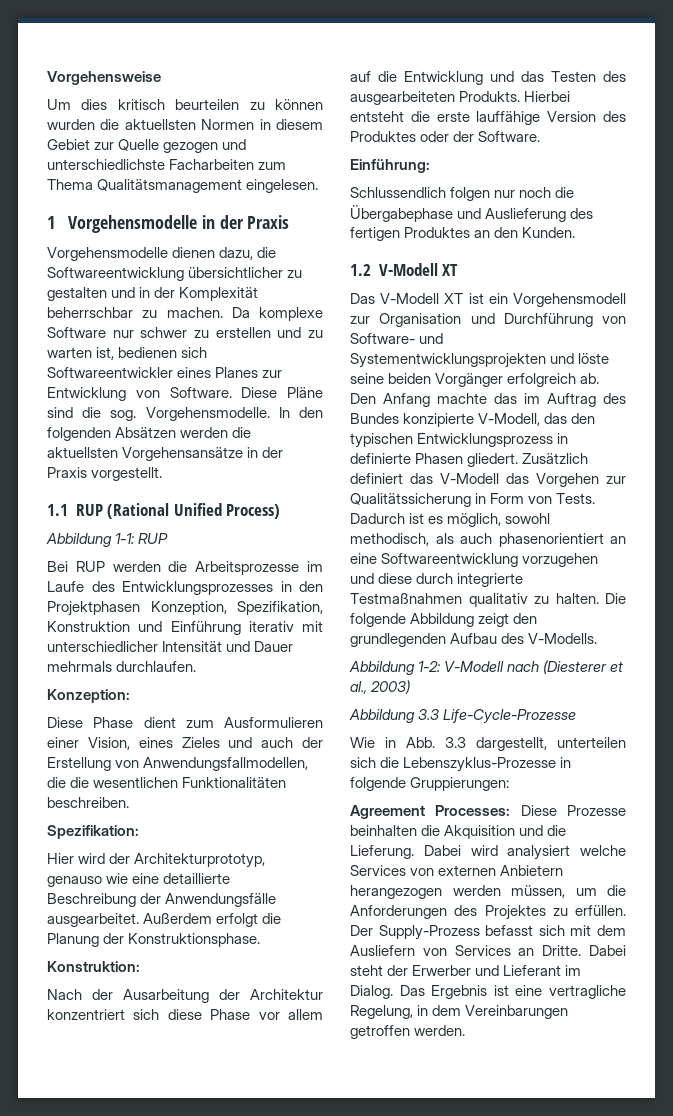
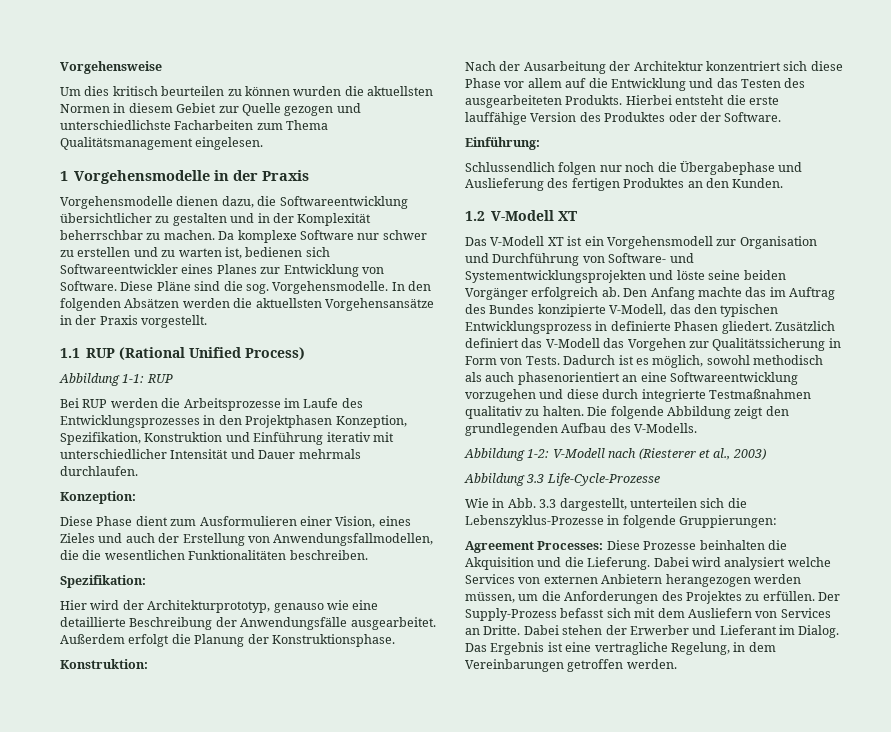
[350,533,429,546] methodisch, -> [753,355,823,365] methodisch
[543,660,608,674] (Diesterer -> [638,448,696,460] (Riesterer
[350,965,383,976] steht -> [562,625,603,635] stehen

